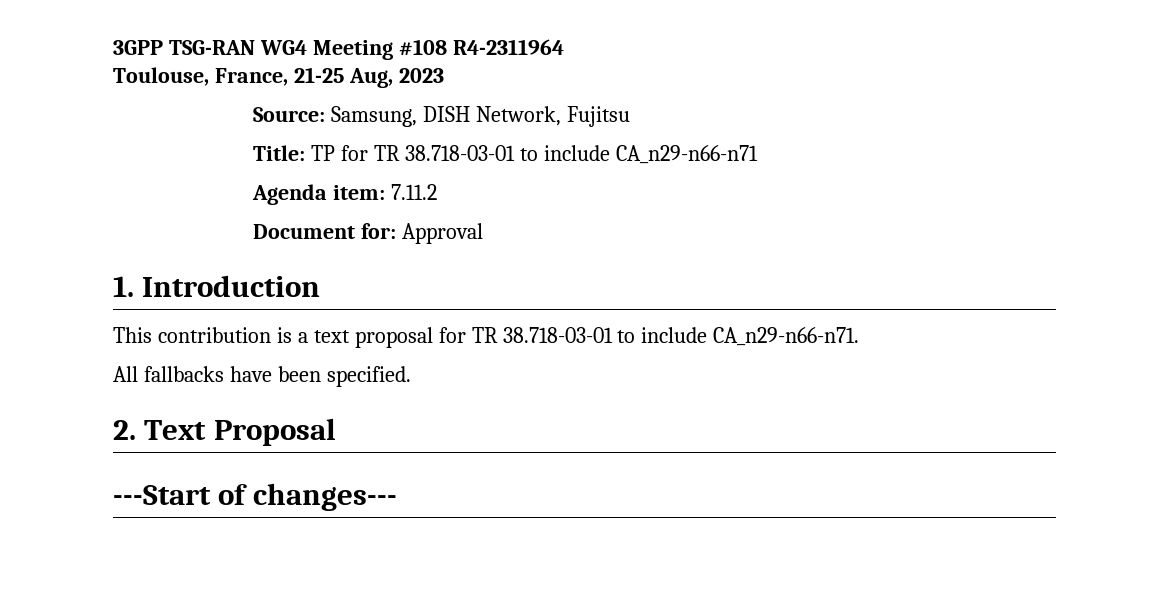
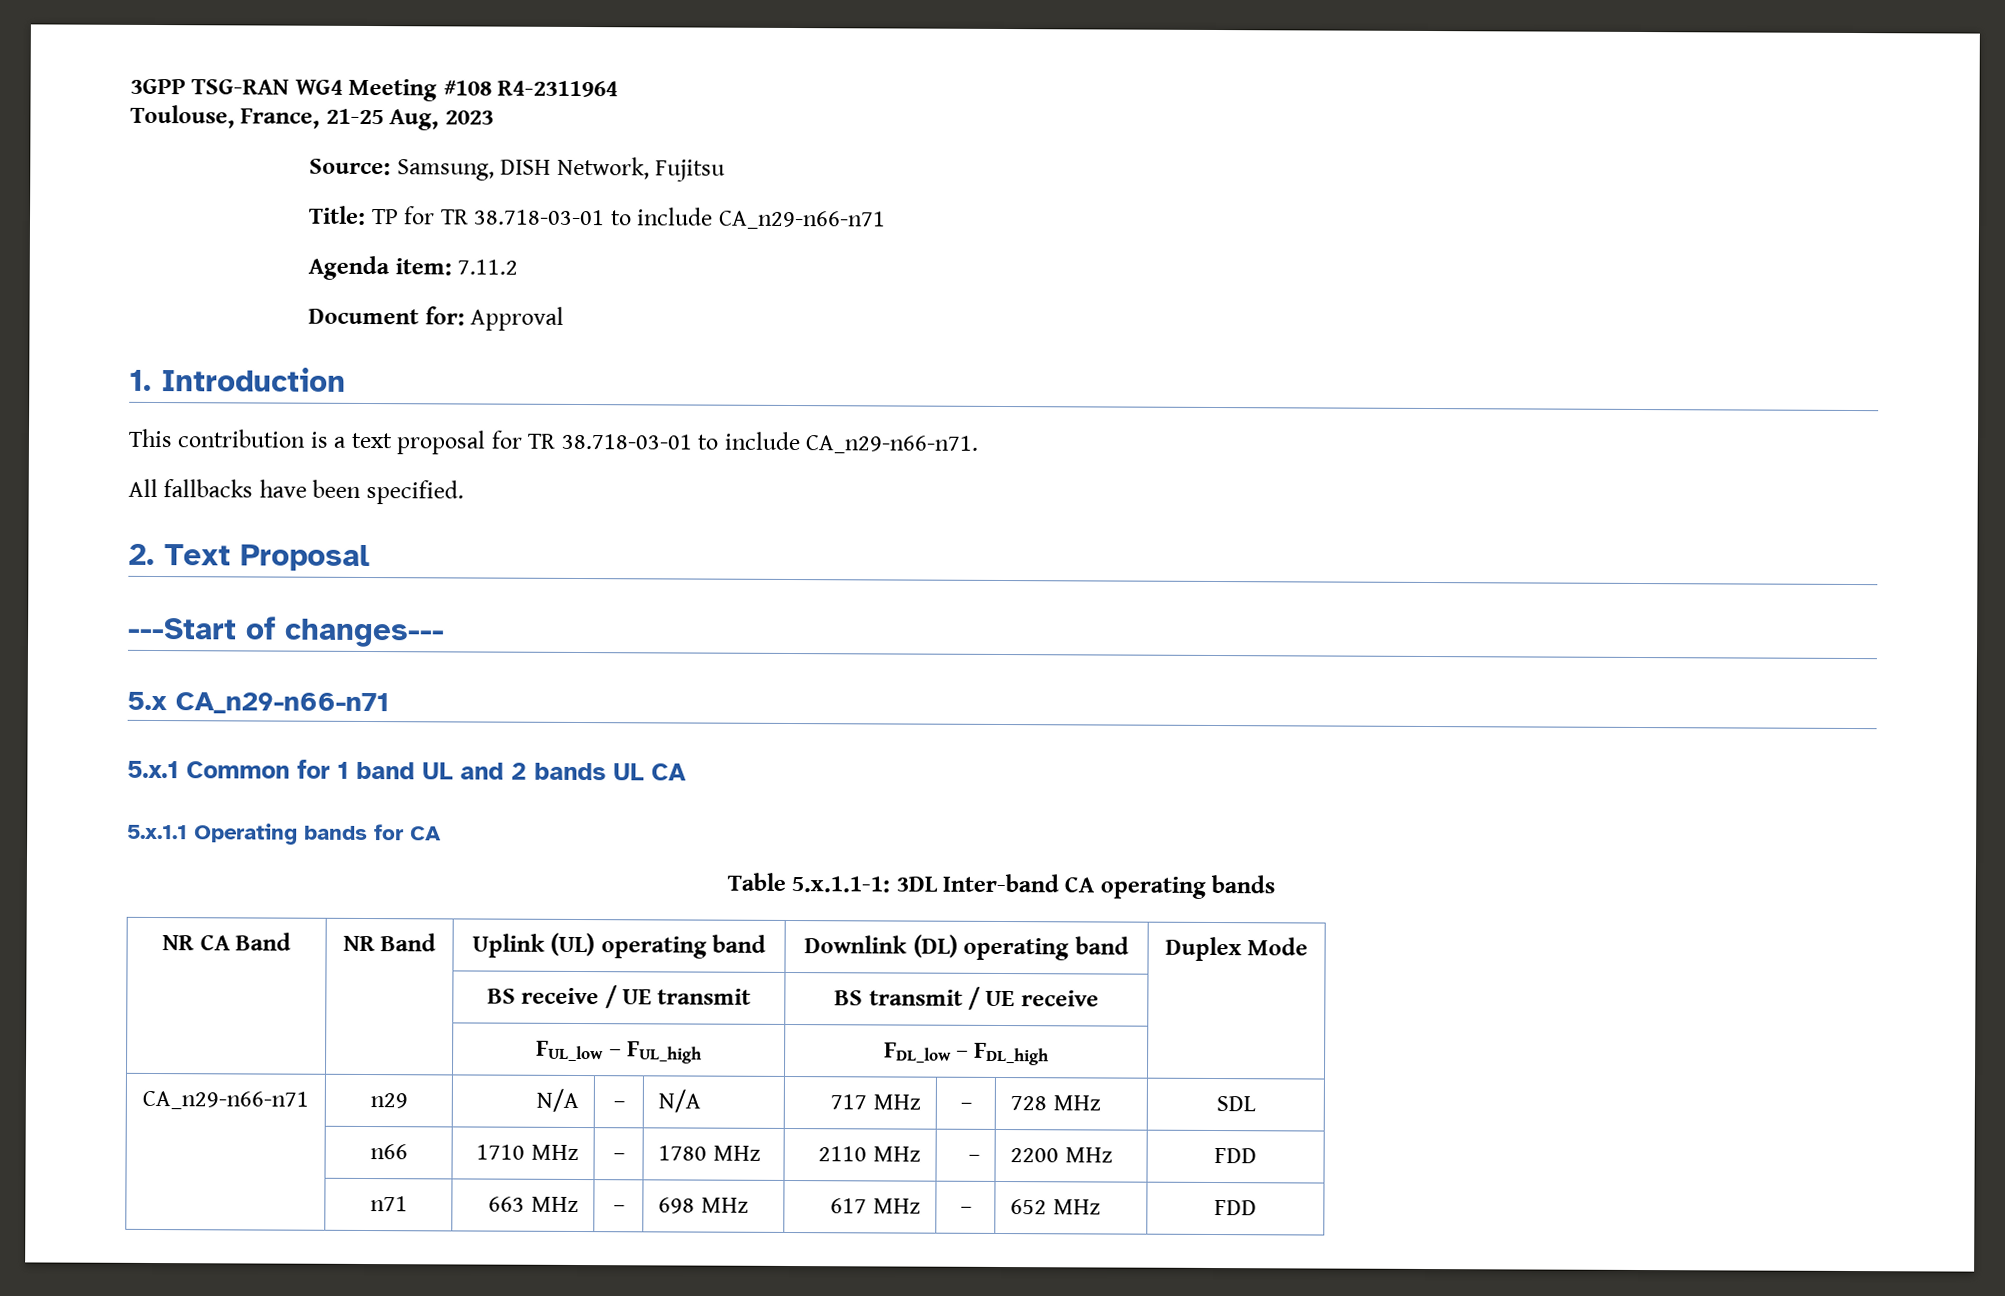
(397, 497) none -> [127,691,390,715] [127,759,687,781] [127,823,442,845] [726,872,1276,899] [162,932,291,951] [342,933,437,952] [471,932,767,959] [804,934,1129,961] [1164,936,1309,962] [486,985,752,1009] [834,986,1099,1010] [536,1040,702,1064] [883,1042,1050,1066] [142,1090,309,1110] [369,1093,408,1109] [535,1088,579,1113] [612,1101,625,1109] [658,1089,702,1113] [830,1094,921,1110] [959,1102,972,1110] [1010,1095,1101,1111] [1215,1096,1256,1112] [369,1144,408,1160] [476,1144,579,1161] [612,1153,625,1161] [658,1145,761,1161] [818,1146,921,1162] [967,1154,980,1162] [1010,1147,1113,1163] [1214,1148,1257,1164] [369,1196,408,1212] [488,1196,579,1213] [612,1205,625,1213] [658,1197,749,1214] [830,1198,921,1214] [959,1206,972,1214] [1010,1199,1101,1215] [1214,1200,1257,1216] // 5.x CA_n29-n66-n71 // 5.x.1 Common for 1 band UL and 2 bands UL CA // 5.x.1.1 Operating bands for CA // Table 5.x.1.1-1: 3DL Inter-band CA operating bands // NR CA Band | NR Band | Uplink (UL) operating band | Downlink (DL) operating band | Duplex Mode // | | BS receive / UE transmit | BS transmit / UE receive | // | | FUL_low – FUL_high | FDL_low – FDL_high | // CA_n29-n66-n71 | n29 | N/A | – | N/A | 717 MHz | – | 728 MHz | SDL // | n66 | 1710 MHz | – | 1780 MHz | 2110 MHz | – | 2200 MHz | FDD // | n71 | 663 MHz | – | 698 MHz | 617 MHz | – | 652 MHz | FDD

